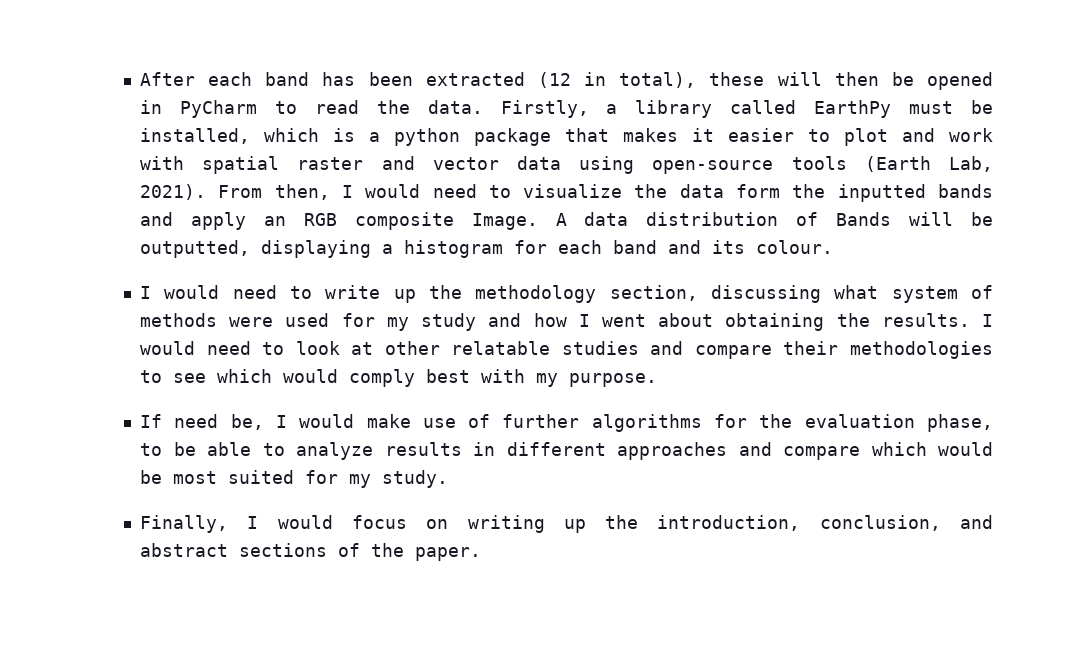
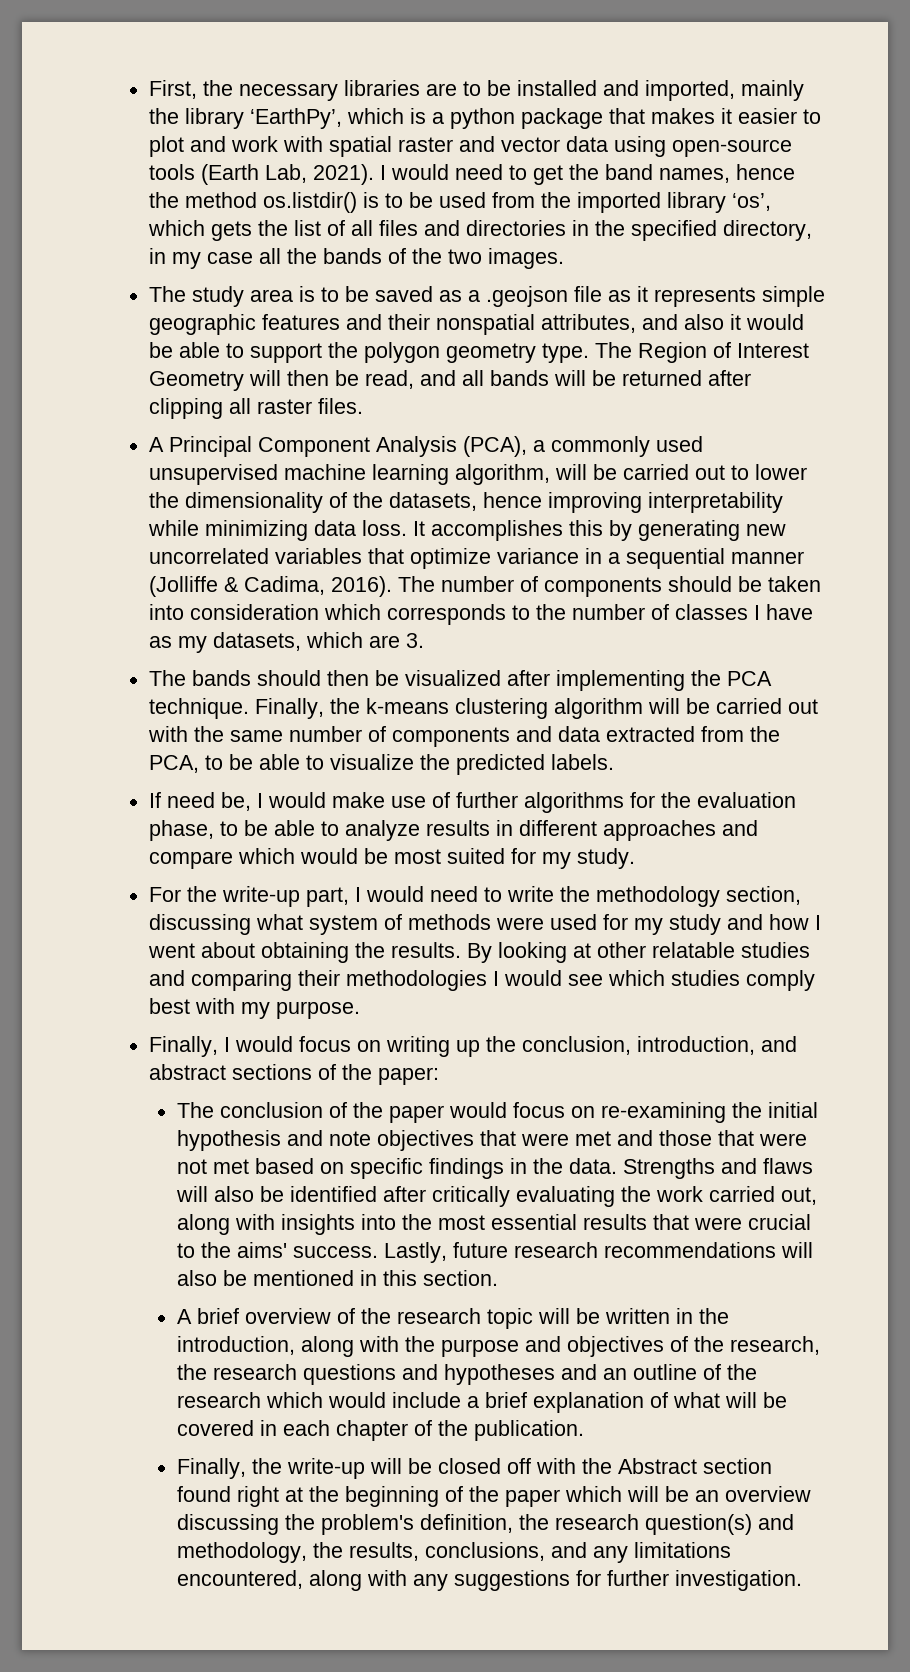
[140,72,993,90] [140,100,993,118] [140,128,251,144] After each band has been extracted (12 in total), these will then be opened in PyCharm to read the data. Firstly, a library called EarthPy must be installed, -> [149,80,805,101] [149,108,343,129] First, the necessary libraries are to be installed and imported, mainly the library ‘EarthPy’,
[218,184,994,202] [140,212,993,230] [140,240,834,258] [140,285,993,303] [140,313,994,331] [140,341,993,359] [140,369,658,387] From then, I would need to visualize the data form the inputted bands and apply an RGB composite Image. A data distribution of Bands will be outputted, displaying a histogram for each band and its colour. // I would need to write up the methodology section, discussing what system of methods were used for my study and how I went about obtaining the results. I would need to look at other relatable studies and compare their methodologies to see which would comply best with my purpose. -> [380,164,796,185] [149,192,772,213] [148,220,813,241] [149,248,565,269] [149,286,826,307] [149,314,805,335] [149,342,810,363] [149,370,752,391] [149,398,364,419] [149,436,704,457] [149,464,808,485] [149,492,784,513] [148,520,787,541] [149,548,805,569] [149,576,822,597] [149,604,814,625] [149,632,425,653] [149,670,773,691] [149,698,819,719] [148,726,781,747] [149,754,615,775] I would need to get the band names, hence the method os.listdir() is to be used from the imported library ‘os’, which gets the list of all files and directories in the specified directory, in my case all the bands of the two images. // The study area is to be saved as a .geojson file as it represents simple geographic features and their nonspatial attributes, and also it would be able to support the polygon geometry type. The Region of Interest Geometry will then be read, and all bands will be returned after clipping all raster files. // A Principal Component Analysis (PCA), a commonly used unsupervised machine learning algorithm, will be carried out to lower the dimensionality of the datasets, hence improving interpretability while minimizing data loss. It accomplishes this by generating new uncorrelated variables that optimize variance in a sequential manner (Jolliffe & Cadima, 2016). The number of components should be taken into consideration which corresponds to the number of classes I have as my datasets, which are 3. // The bands should then be visualized after implementing the PCA technique. Finally, the k-means clustering algorithm will be carried out with the same number of components and data extracted from the PCA, to be able to visualize the predicted labels.
(449, 479) none -> [149,886,802,907] [149,914,822,935] [148,942,811,963] [149,970,816,991] [149,998,361,1019] // For the write-up part, I would need to write the methodology section, discussing what system of methods were used for my study and how I went about obtaining the results. By looking at other relatable studies and comparing their methodologies I would see which studies comply best with my purpose.
[657,515,941,531] introduction, conclusion, -> [522,1036,756,1055] conclusion, introduction,
[415,547,482,561] paper. -> [378,1067,440,1085] [176,1102,818,1123] [176,1130,807,1151] [176,1158,813,1179] [175,1186,817,1207] [176,1214,811,1235] [176,1242,813,1263] [176,1270,498,1286] [176,1308,729,1329] [176,1336,820,1357] [176,1364,757,1385] [176,1392,787,1413] [176,1420,584,1441] [176,1458,772,1479] [176,1486,811,1507] [176,1514,794,1535] [176,1542,731,1563] [176,1570,802,1591] paper: // The conclusion of the paper would focus on re-examining the initial hypothesis and note objectives that were met and those that were not met based on specific findings in the data. Strengths and flaws will also be identified after critically evaluating the work carried out, along with insights into the most essential results that were crucial to the aims' success. Lastly, future research recommendations will also be mentioned in this section. // A brief overview of the research topic will be written in the introduction, along with the purpose and objectives of the research, the research questions and hypotheses and an outline of the research which would include a brief explanation of what will be covered in each chapter of the publication. // Finally, the write-up will be closed off with the Abstract section found right at the beginning of the paper which will be an overview discussing the problem's definition, the research question(s) and methodology, the results, conclusions, and any limitations encountered, along with any suggestions for further investigation.

